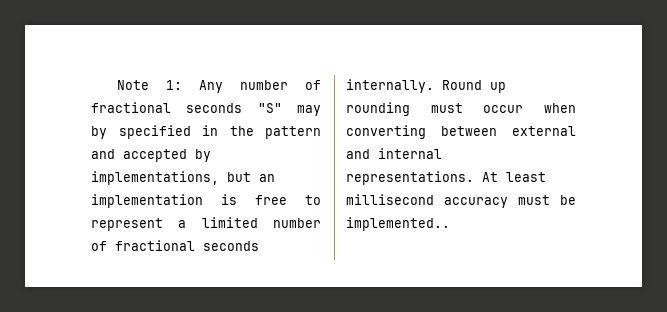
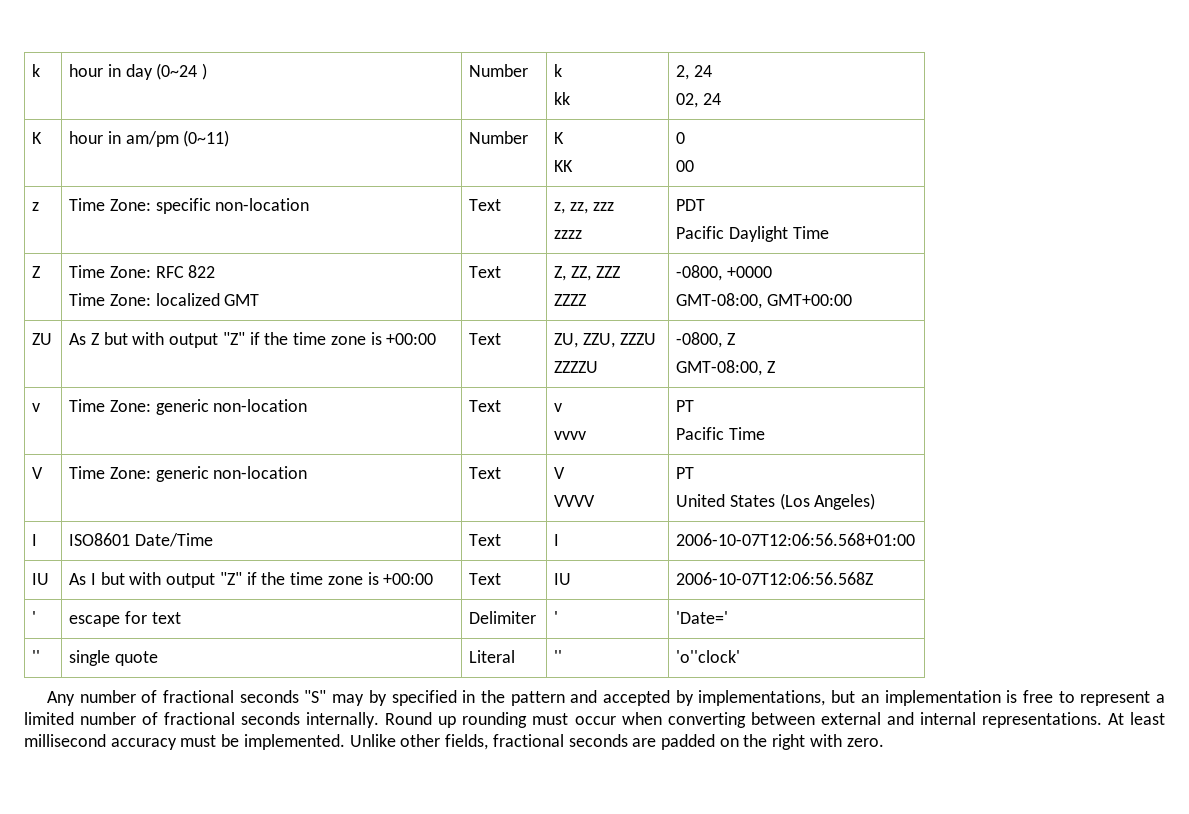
[117,80,183,90] Note 1: -> [32,64,41,77] [69,63,208,80] [469,64,529,77] [554,64,563,77] [554,92,571,105] [676,65,713,80] [676,93,722,108] [32,132,43,144] [69,130,230,147] [469,131,529,144] [554,132,565,144] [554,160,574,172] [676,132,686,144] [676,160,695,172] [32,202,40,211] [69,198,310,214] [469,199,502,211] [554,202,614,214] [554,230,583,239] [676,199,706,211] [676,226,829,242] [32,266,41,278] [69,265,216,278] [69,293,260,306] [469,266,502,278] [554,266,620,281] [554,294,587,306] [676,265,773,281] [676,293,853,309] [32,333,53,345] [69,332,437,348] [469,333,502,345] [554,333,656,348] [554,361,599,373] [676,332,736,348] [676,360,776,376] [32,403,41,412] [69,399,308,415] [469,400,502,412] [554,403,563,412] [554,431,587,440] [676,400,695,412] [676,427,766,440] [32,467,44,479] [69,466,308,482] [469,467,502,479] [554,467,566,479] [554,495,596,507] [676,467,695,479] [676,493,876,510] [32,534,38,546] [69,533,214,547] [469,534,502,546] [554,534,560,546] [676,533,916,546] [32,573,50,585] [69,572,434,588] [469,573,502,585] [554,573,572,585] [676,572,874,585] [32,611,37,624] [69,611,181,627] [469,611,537,624] [554,611,559,624] [676,611,729,624] [32,650,41,663] [69,650,159,666] [469,650,516,663] [554,650,563,663] [676,650,741,663] k | hour in day (0~24 ) | Number | k // kk | 2, 24 // 02, 24 // K | hour in am/pm (0~11) | Number | K // KK | 0 // 00 // z | Time Zone: specific non-location | Text | z, zz, zzz // zzzz | PDT // Pacific Daylight Time // Z | Time Zone: RFC 822 // Time Zone: localized GMT | Text | Z, ZZ, ZZZ // ZZZZ | -0800, +0000 // GMT-08:00, GMT+00:00 // ZU | As Z but with output "Z" if the time zone is +00:00 | Text | ZU, ZZU, ZZZU // ZZZZU | -0800, Z // GMT-08:00, Z // v | Time Zone: generic non-location | Text | v // vvvv | PT // Pacific Time // V | Time Zone: generic non-location | Text | V // VVVV | PT // United States (Los Angeles) // I | ISO8601 Date/Time | Text | I | 2006-10-07T12:06:56.568+01:00 // IU | As I but with output "Z" if the time zone is +00:00 | Text | IU | 2006-10-07T12:06:56.568Z // ' | escape for text | Delimiter | ' | 'Date=' // '' | single quote | Literal | '' | 'o''clock' //
[346,217,450,231] implemented.. -> [243,734,884,750] implemented. Unlike other fields, fractional seconds are padded on the right with zero.

